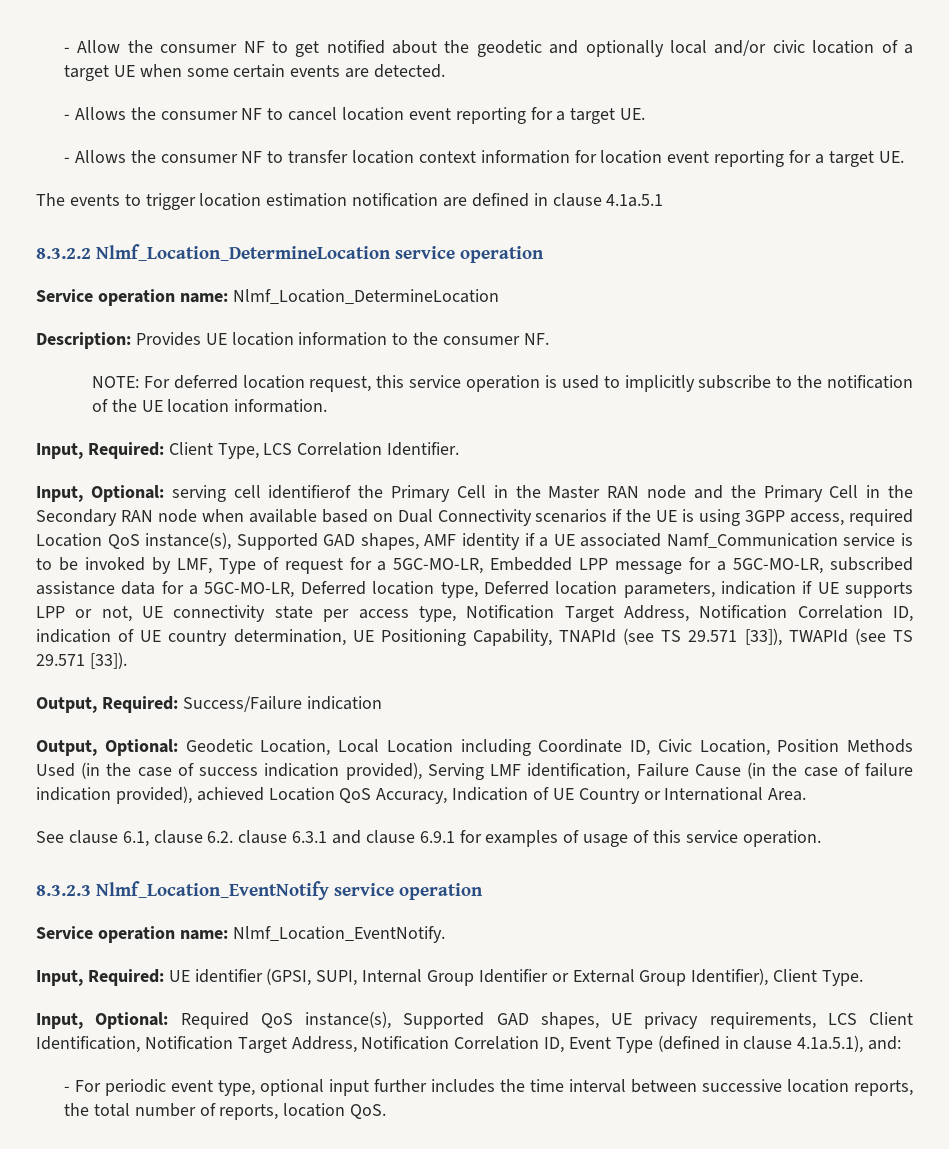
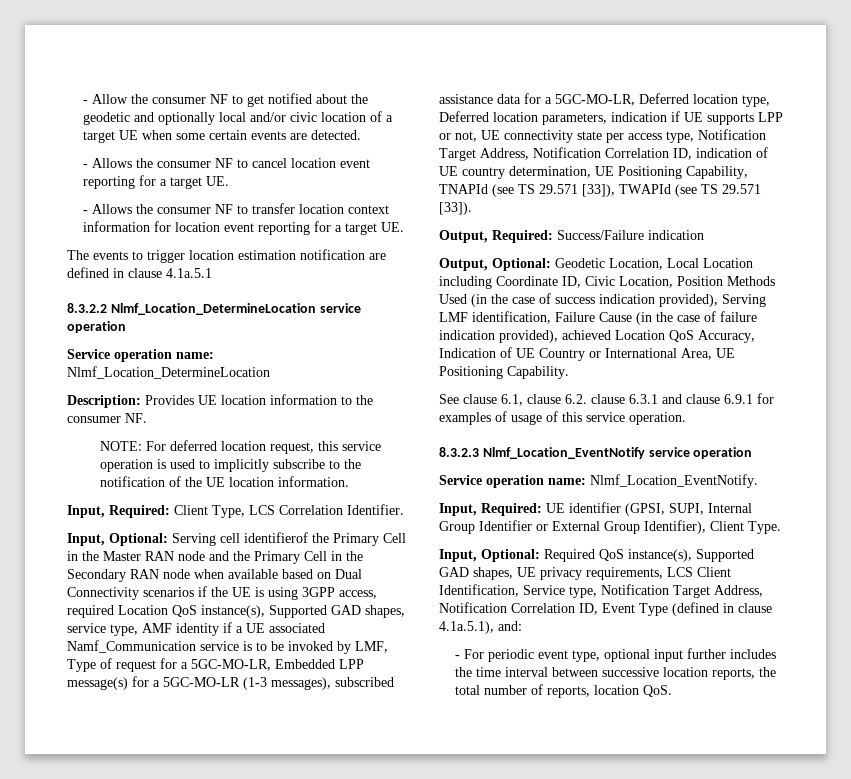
[171,485,226,502] serving -> [172,533,216,546] Serving
(419, 541) none -> [67,623,138,636] service type,
[615,557,824,574] message for a 5GC-MO-LR, -> [67,676,331,690] message(s) for a 5GC-MO-LR (1-3 messages),
[768,788,807,801] Area. -> [681,348,735,360] [439,366,569,379] Area, UE Positioning Capability.
(140, 1044) none -> [523,585,597,598] Service type,

